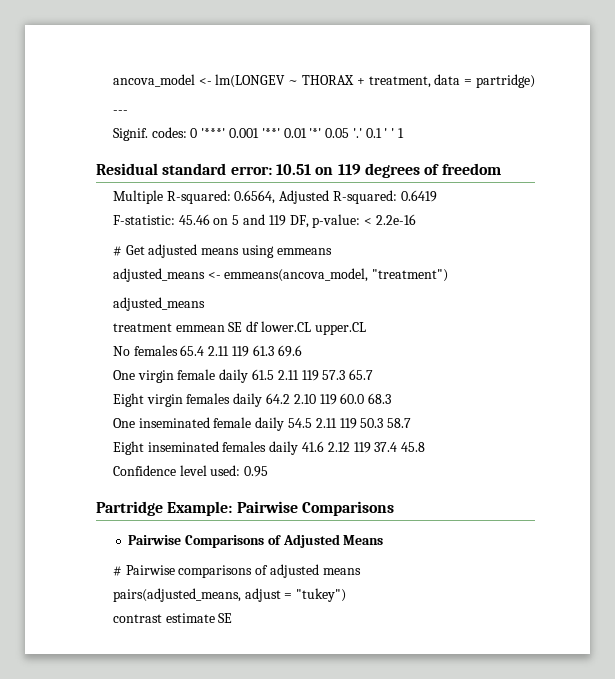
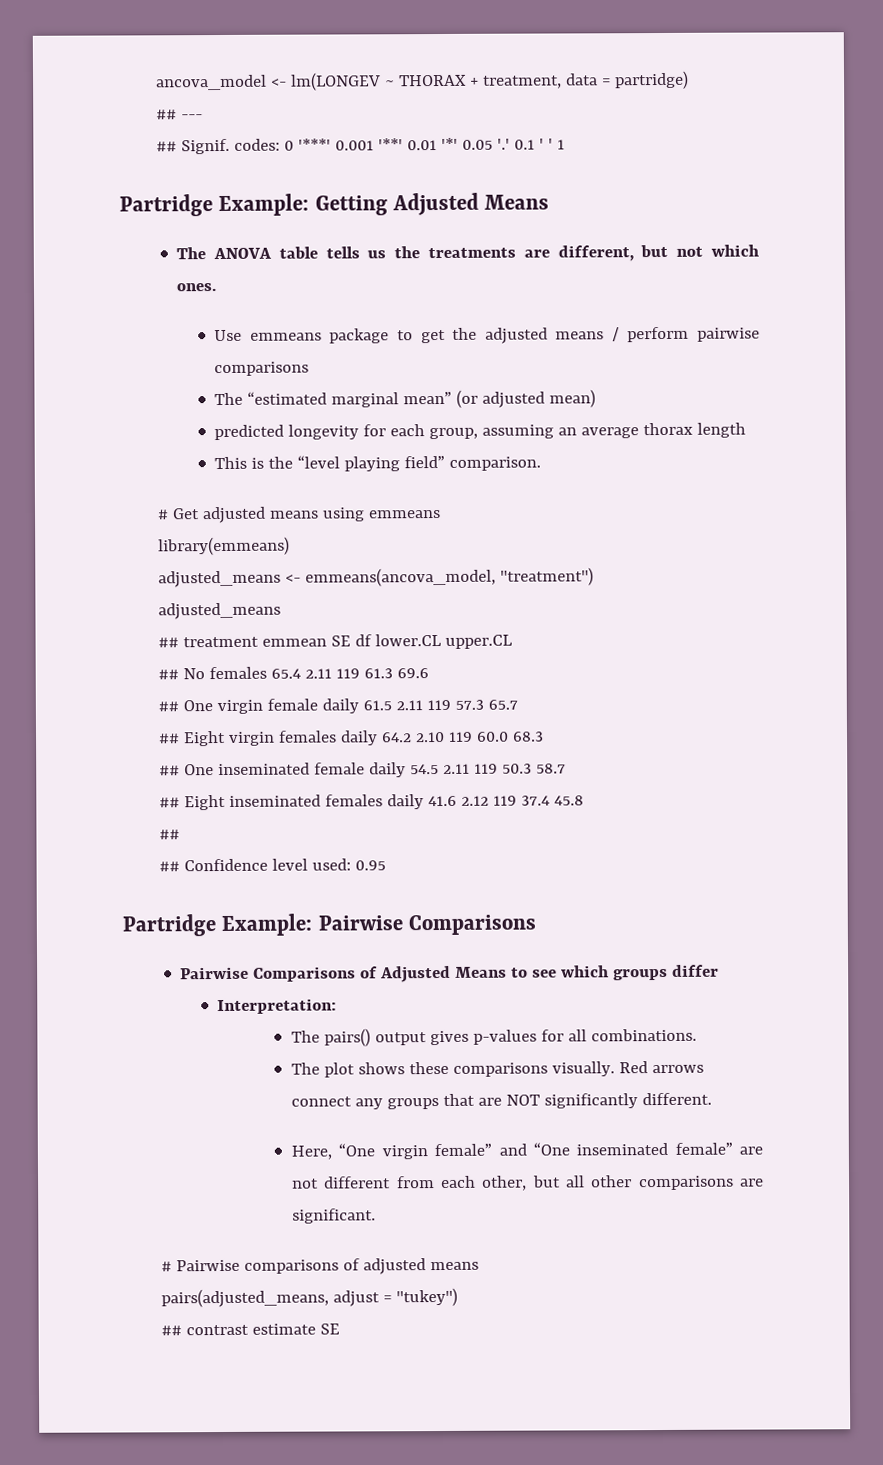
(535, 81) none -> [155,109,177,120] ##
(128, 112) none -> [155,141,177,152] ##
[96,163,501,178] [112,190,437,204] [112,214,416,228] Residual standard error: 10.51 on 119 degrees of freedom // Multiple R-squared: 0.6564, Adjusted R-squared: 0.6419 // F-statistic: 45.46 on 5 and 119 DF, p-value: < 2.2e-16 -> [119,192,550,217] [176,244,759,262] [176,283,217,292] [214,326,760,344] [214,361,310,377] [214,389,597,408] [214,422,747,441] [214,455,542,472] Partridge Example: Getting Adjusted Means // The ANOVA table tells us the treatments are different, but not which ones. // Use emmeans package to get the adjusted means / perform pairwise comparisons // The “estimated marginal mean” (or adjusted mean) // predicted longevity for each group, assuming an average thorax length // This is the “level playing field” comparison.
(332, 251) none -> [157,536,290,556] // library(emmeans)
(205, 304) none -> [157,637,179,648] ##
(366, 328) none -> [157,669,179,680] ##
(302, 351) none -> [157,701,179,712] ##
(374, 374) none -> [158,733,180,744] ##
(392, 398) none -> [158,765,180,776] ##
(412, 423) none -> [158,797,180,808] ##
(426, 447) none -> [158,829,180,840] [158,861,180,872] ## // ##
(384, 540) none -> [511,964,720,981] [217,998,338,1015] [291,1028,698,1047] [291,1061,705,1078] [291,1092,713,1110] [291,1142,763,1160] [292,1175,765,1191] [292,1208,377,1224] to see which groups differ // Interpretation: // The pairs() output gives p-values for all combinations. // The plot shows these comparisons visually. Red arrows connect any groups that are NOT significantly different. // Here, “One virgin female” and “One inseminated female” are not different from each other, but all other comparisons are significant.
(347, 595) none -> [160,1325,182,1336] ##

